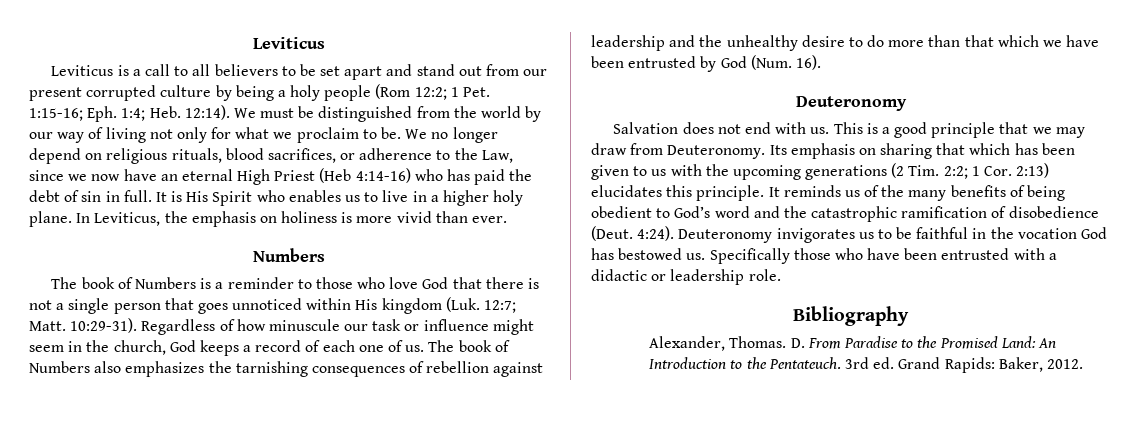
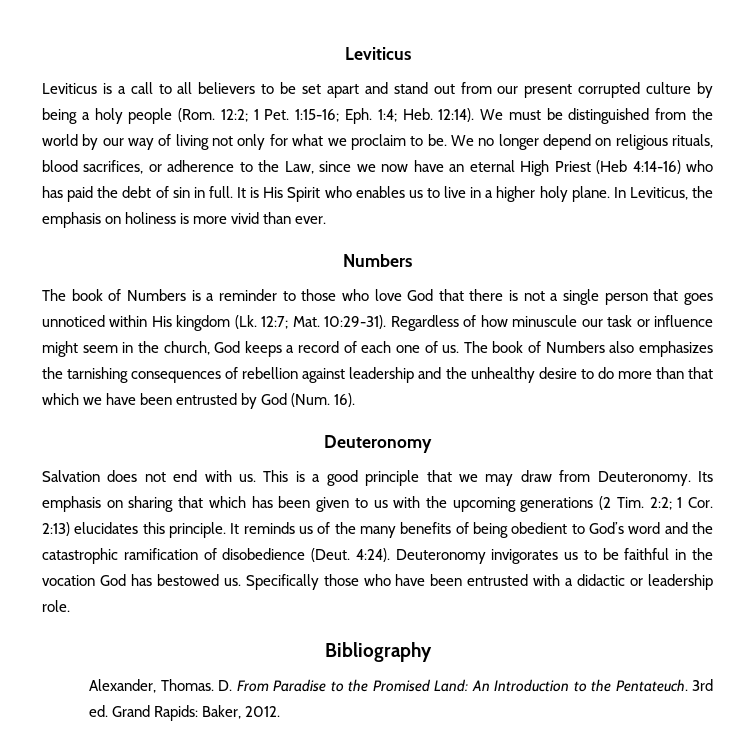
[375,84,411,99] (Rom -> [178,108,216,122] (Rom.
[445,297,517,313] [29,321,66,331] (Luk. 12:7; Matt. -> [234,315,320,329] (Lk. 12:7; Mat.

